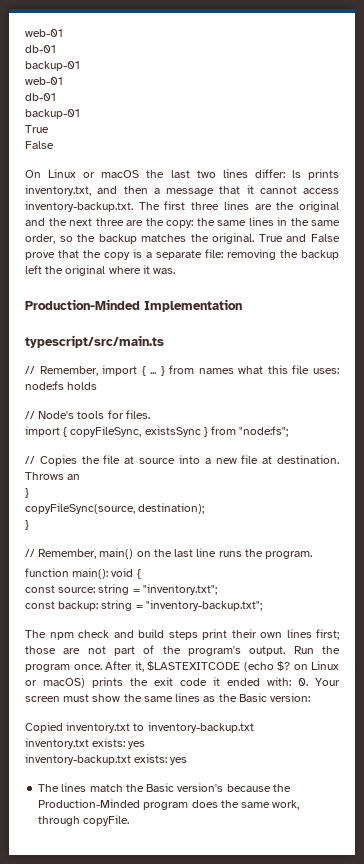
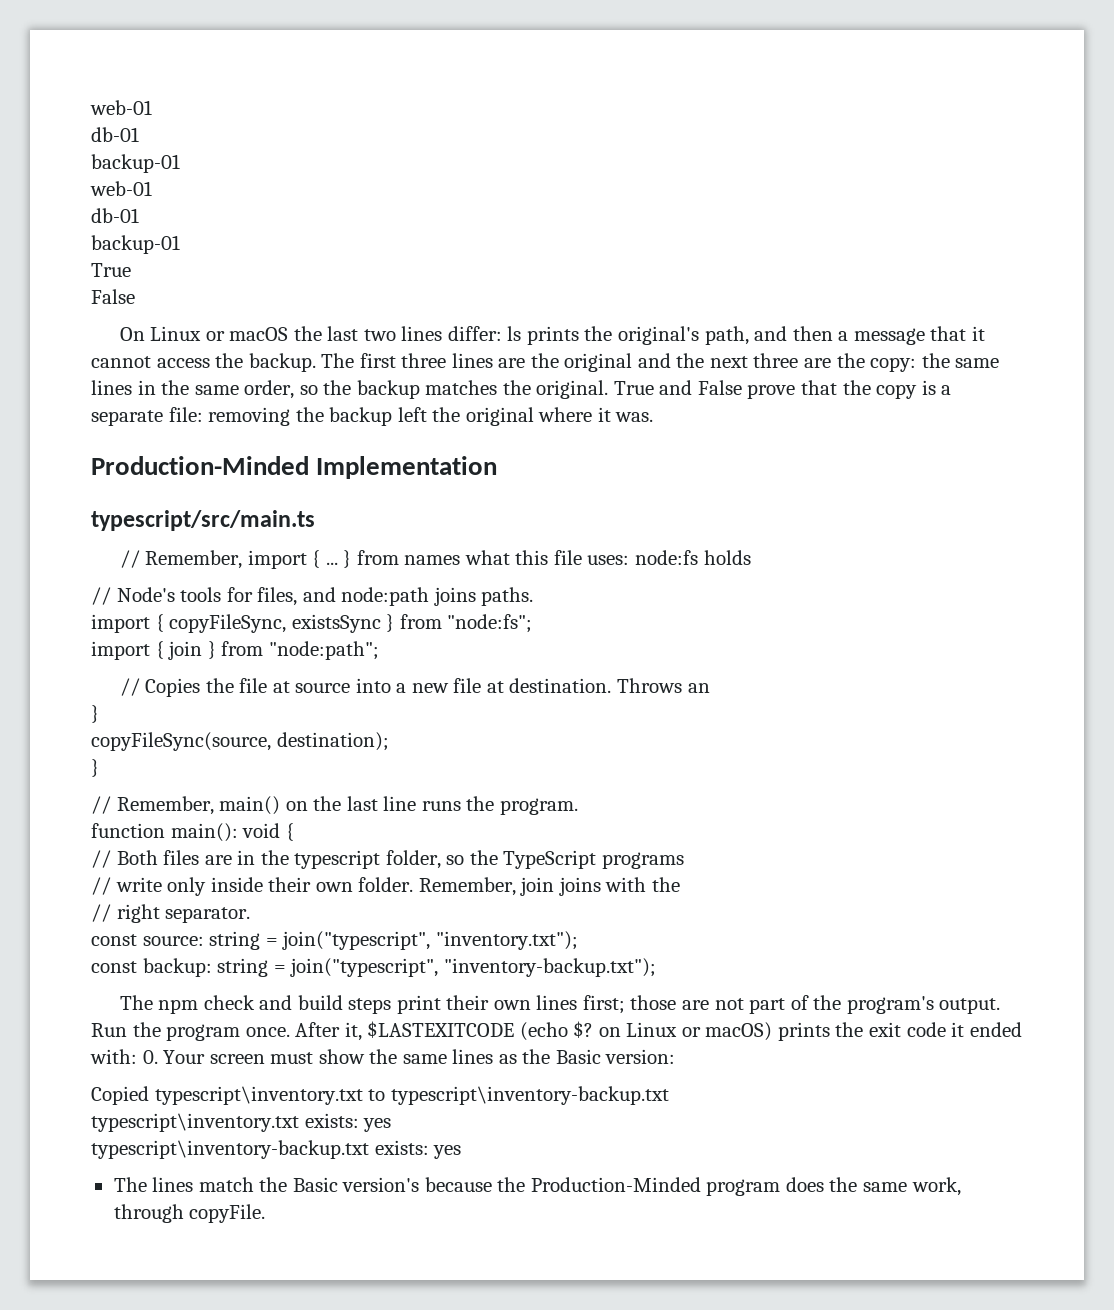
[25,185,91,196] inventory.txt, -> [584,326,749,345] the original's path,
[25,201,133,212] inventory-backup.txt. -> [215,353,316,372] the backup.
[125,410,150,419] files. -> [257,587,534,606] files, and node:path joins paths.
(289, 431) none -> [91,641,379,660] // import { join } from "node:path";
(141, 574) none -> [91,850,684,869] [91,877,680,896] [91,904,251,923] // // Both files are in the typescript folder, so the TypeScript programs // // write only inside their own folder. Remember, join joins with the // // right separator.
[142,584,217,595] "inventory.txt"; -> [282,931,578,950] join("typescript", "inventory.txt");
[145,600,262,611] "inventory-backup.txt"; -> [290,958,656,977] join("typescript", "inventory-backup.txt");
[66,722,254,733] [25,738,146,749] [25,754,131,765] inventory.txt to inventory-backup.txt // inventory.txt exists: yes // inventory-backup.txt -> [154,1086,669,1105] [91,1113,392,1132] [91,1140,369,1159] typescript\inventory.txt to typescript\inventory-backup.txt // typescript\inventory.txt exists: yes // typescript\inventory-backup.txt

